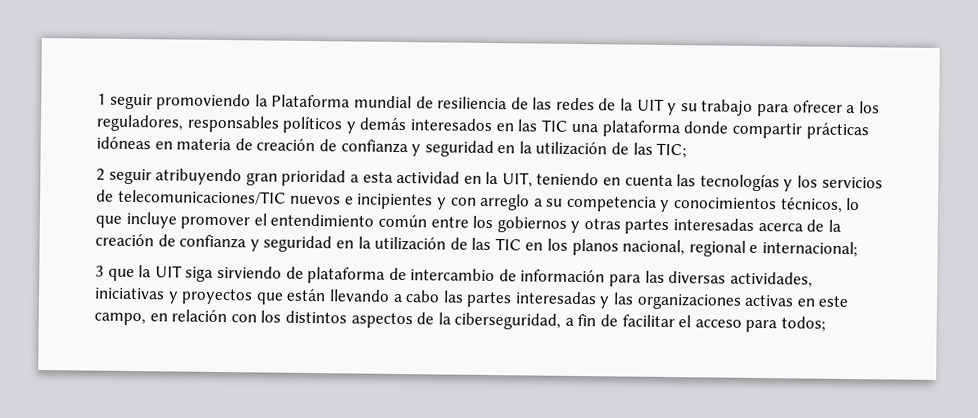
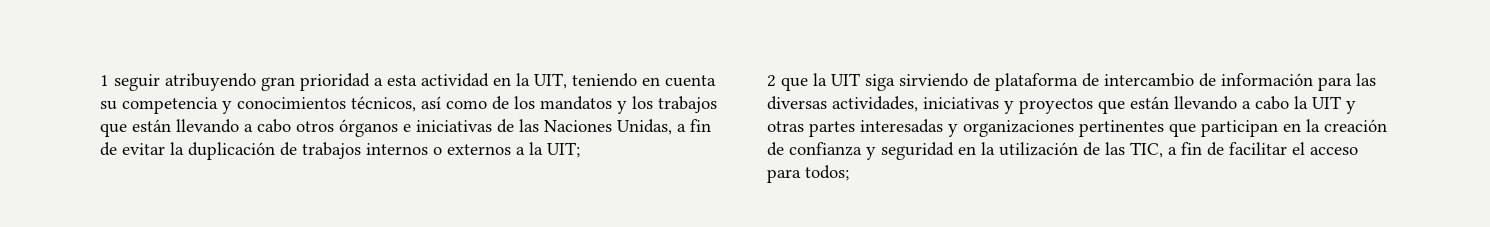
[156,93,880,117] [96,114,869,140] [96,136,688,159] [96,168,152,185] promoviendo la Plataforma mundial de resiliencia de las redes de la UIT y su trabajo para ofrecer a los reguladores, responsables políticos y demás interesados en las TIC una plataforma donde compartir prácticas idóneas en materia de creación de confianza y seguridad en la utilización de las TIC; // 2 seguir -> (160, 82) none
[676,173,883,192] [96,189,543,211] las tecnologías y los servicios de telecomunicaciones/TIC nuevos e incipientes y con arreglo a -> (716, 81) none
[846,197,861,211] [95,211,841,235] [95,233,859,258] [95,265,104,277] lo que incluye promover el entendimiento común entre los gobiernos y otras partes interesadas acerca de la creación de confianza y seguridad en la utilización de las TIC en los planos nacional, regional e internacional; // 3 -> [421,96,717,114] [100,119,711,137] [100,142,580,160] [767,75,776,87] así como de los mandatos y los trabajos que están llevando a cabo otros órganos e iniciativas de las Naciones Unidas, a fin de evitar la duplicación de trabajos internos o externos a la UIT; // 2
[442,290,850,310] [94,309,562,330] las partes interesadas y las organizaciones activas en este campo, en relación con los distintos aspectos de la ciberseguridad, -> [1294,96,1356,114] [767,119,1387,137] [767,142,1163,160] la UIT y otras partes interesadas y organizaciones pertinentes que participan en la creación de confianza y seguridad en la utilización de las TIC,

